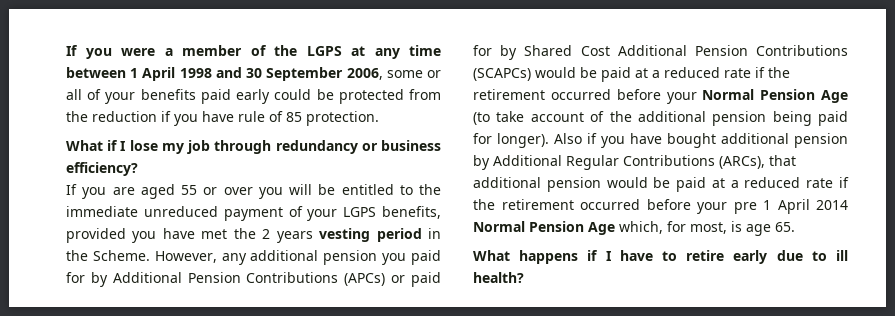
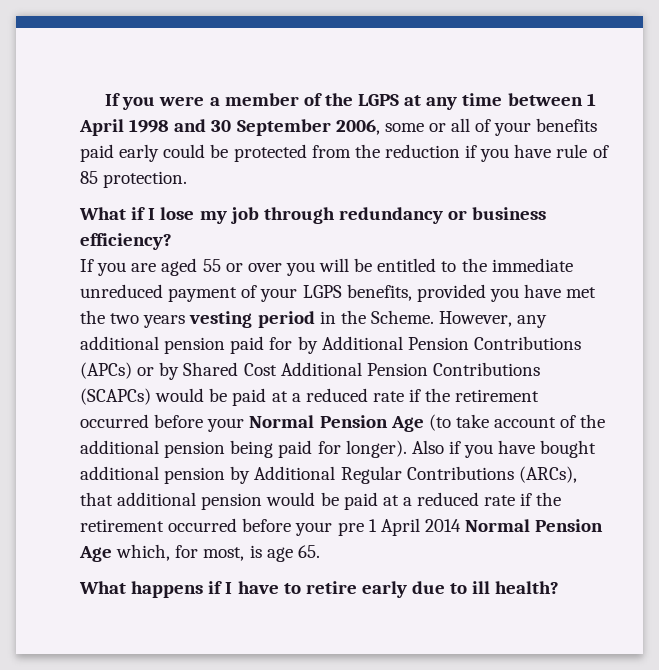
[262,229,271,239] 2 -> [110,313,140,324] two
[382,253,407,265] you -> (226, 345) none
[410,272,441,287] [473,45,492,56] paid for -> (155, 371) none

